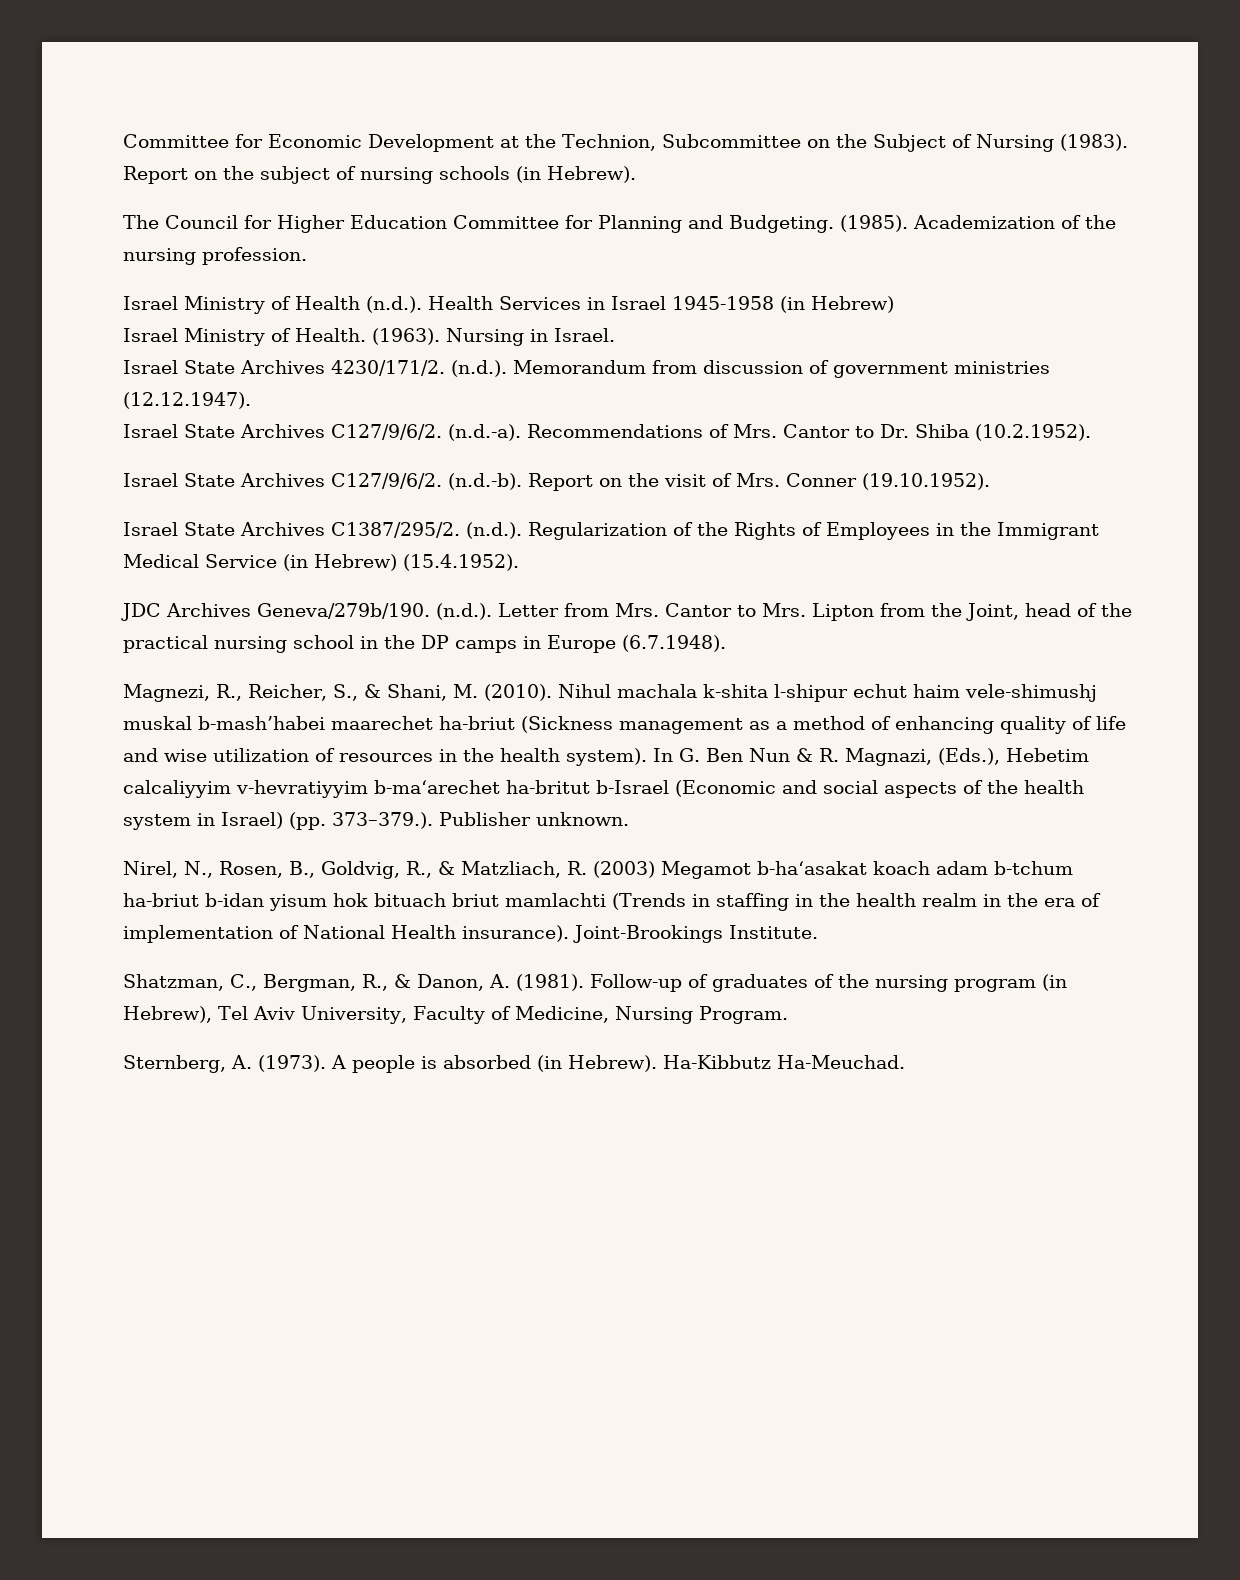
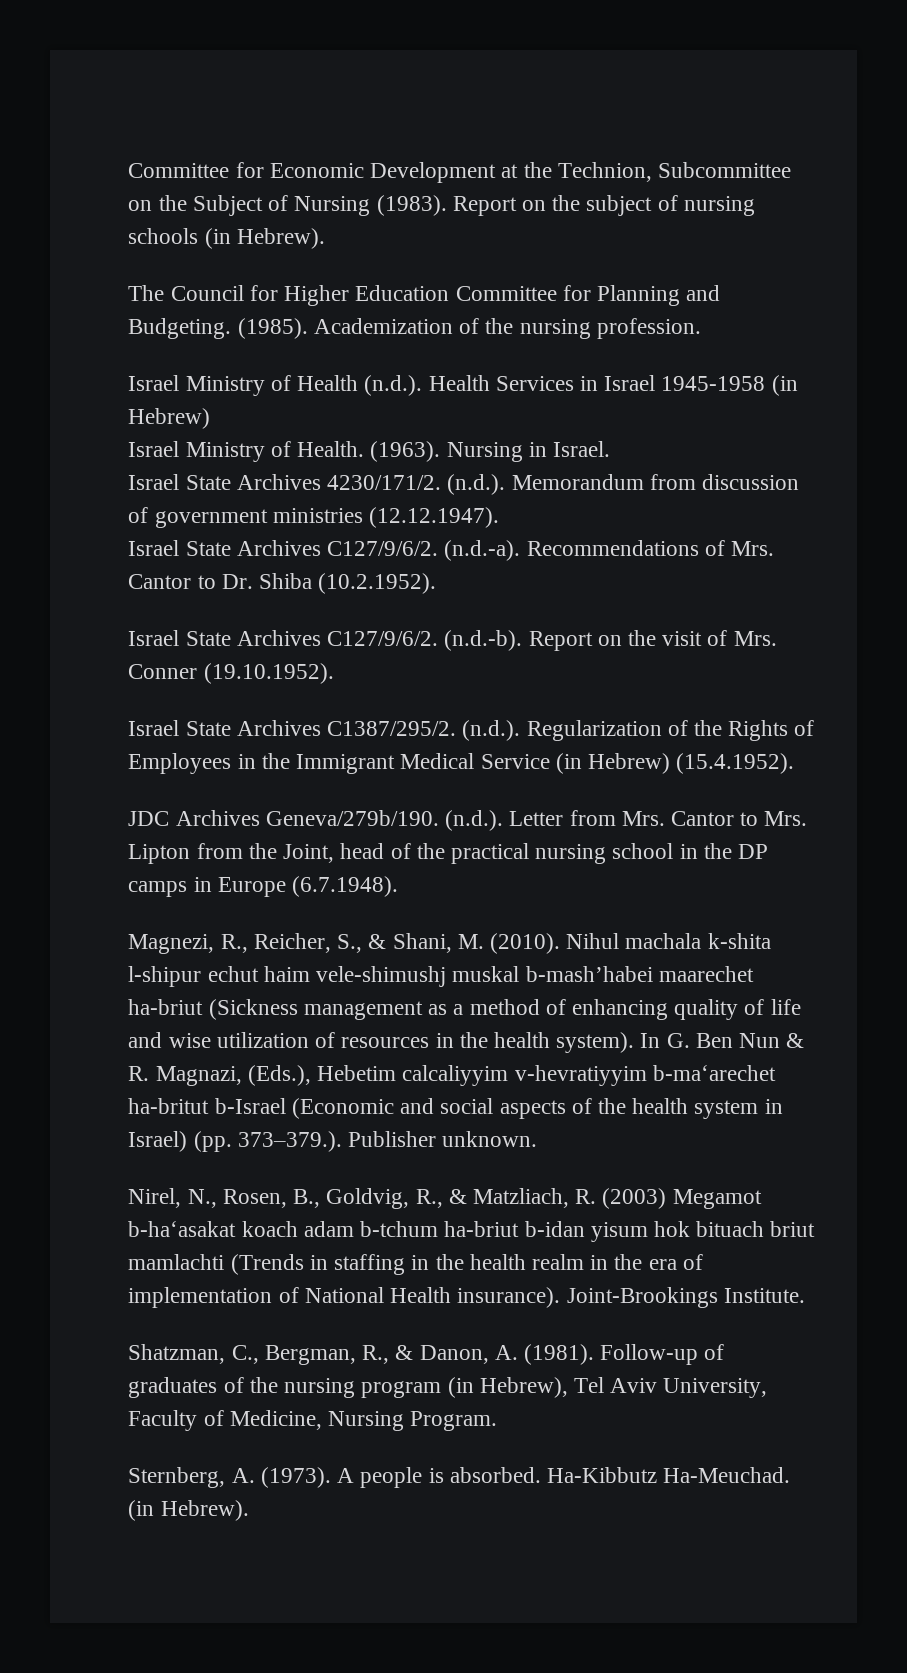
[442,1055,905,1072] absorbed (in Hebrew). Ha-Kibbutz Ha-Meuchad. -> [449,1467,791,1483] [128,1500,249,1521] absorbed. Ha-Kibbutz Ha-Meuchad. (in Hebrew).

